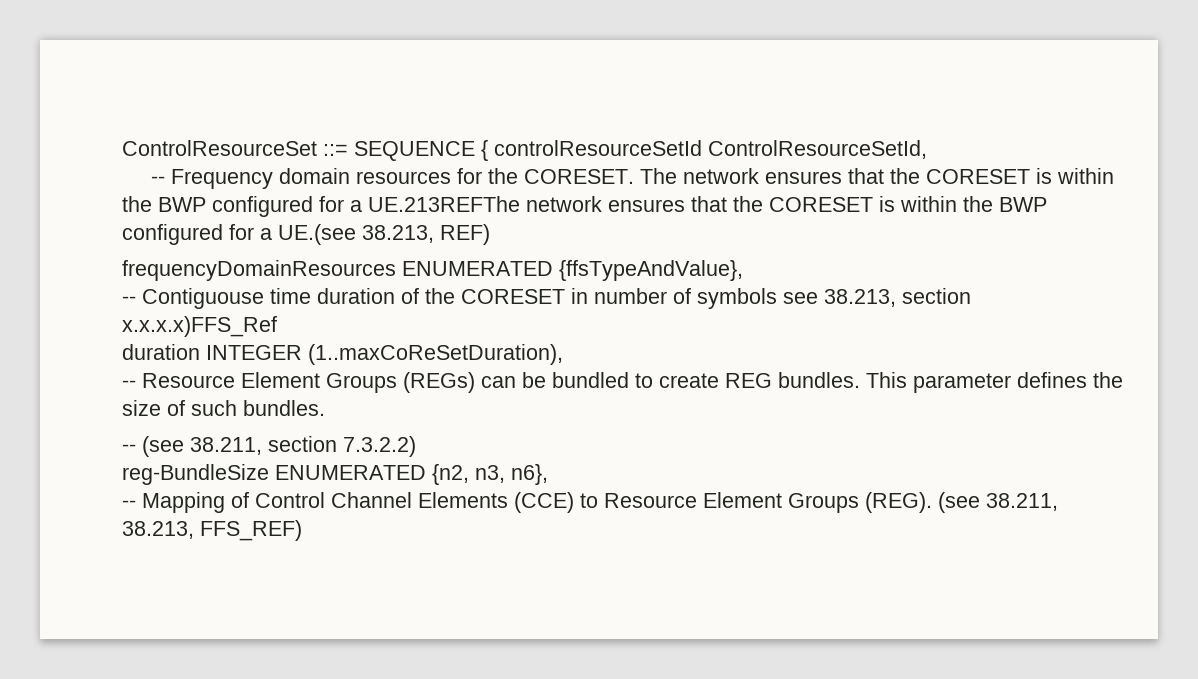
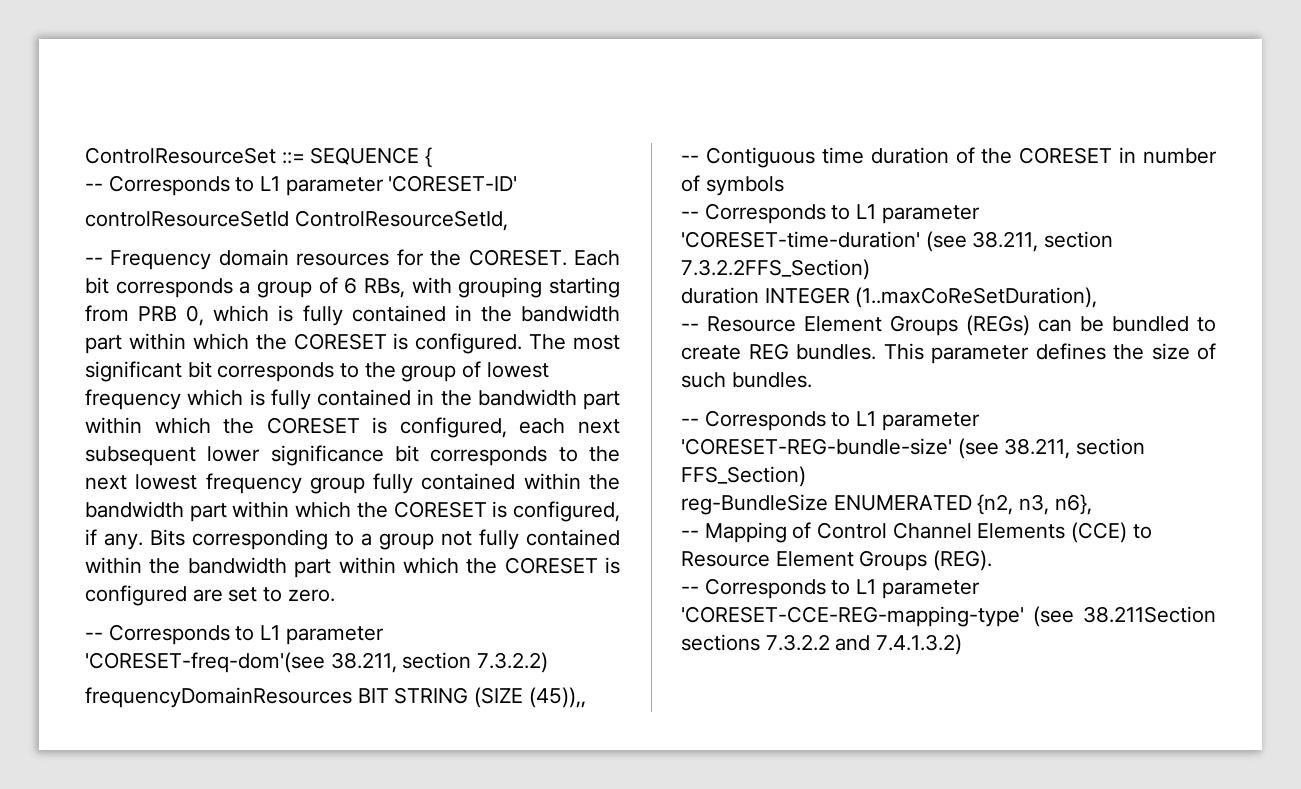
(488, 150) none -> [85,175,518,196] // -- Corresponds to L1 parameter 'CORESET-ID' //
[639,168,1114,184] [122,196,1047,217] [122,224,490,245] [122,260,743,281] [122,288,264,309] The network ensures that the CORESET is within the BWP configured for a UE.213REFThe network ensures that the CORESET is within the BWP configured for a UE.(see 38.213, REF) // frequencyDomainResources ENUMERATED {ffsTypeAndValue}, // -- Contiguouse -> [574,250,620,266] [85,277,620,298] [85,305,620,326] [85,333,620,354] [85,361,549,382] [85,389,620,410] [85,417,620,438] [85,445,620,466] [85,473,620,494] [85,501,620,522] [85,529,620,550] [85,557,620,578] [85,585,335,606] [85,624,384,645] [85,652,549,673] [85,687,586,708] [681,147,815,168] Each bit corresponds a group of 6 RBs, with grouping starting from PRB 0, which is fully contained in the bandwidth part within which the CORESET is configured. The most significant bit corresponds to the group of lowest frequency which is fully contained in the bandwidth part within which the CORESET is configured, each next subsequent lower significance bit corresponds to the next lowest frequency group fully contained within the bandwidth part within which the CORESET is configured, if any. Bits corresponding to a group not fully contained within the bandwidth part within which the CORESET is configured are set to zero. // -- Corresponds to L1 parameter 'CORESET-freq-dom'(see 38.211, section 7.3.2.2) // frequencyDomainResources BIT STRING (SIZE (45)),, // -- Contiguous
[783,288,971,307] [122,316,277,337] see 38.213, section x.x.x.x)FFS_Ref -> [681,203,980,224] [681,231,1114,252] [681,259,870,280] // -- Corresponds to L1 parameter 'CORESET-time-duration' (see 38.211, section 7.3.2.2FFS_Section)
[142,436,416,457] (see 38.211, section 7.3.2.2) -> [704,410,980,431] [681,438,1146,459] [681,466,806,487] Corresponds to L1 parameter 'CORESET-REG-bundle-size' (see 38.211, section FFS_Section)
[938,492,1058,513] [122,520,302,541] (see 38.211, 38.213, FFS_REF) -> [681,578,980,599] [681,606,1216,627] [681,634,963,655] // -- Corresponds to L1 parameter 'CORESET-CCE-REG-mapping-type' (see 38.211Section sections 7.3.2.2 and 7.4.1.3.2)

